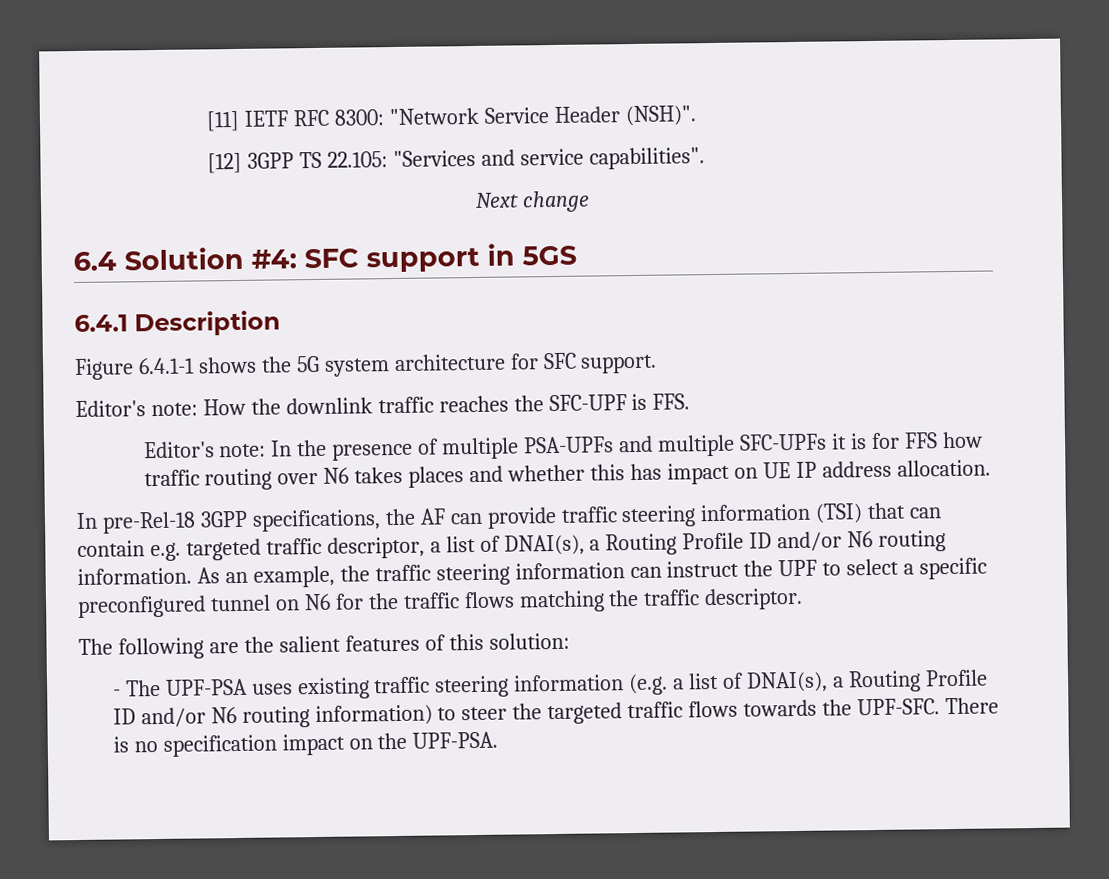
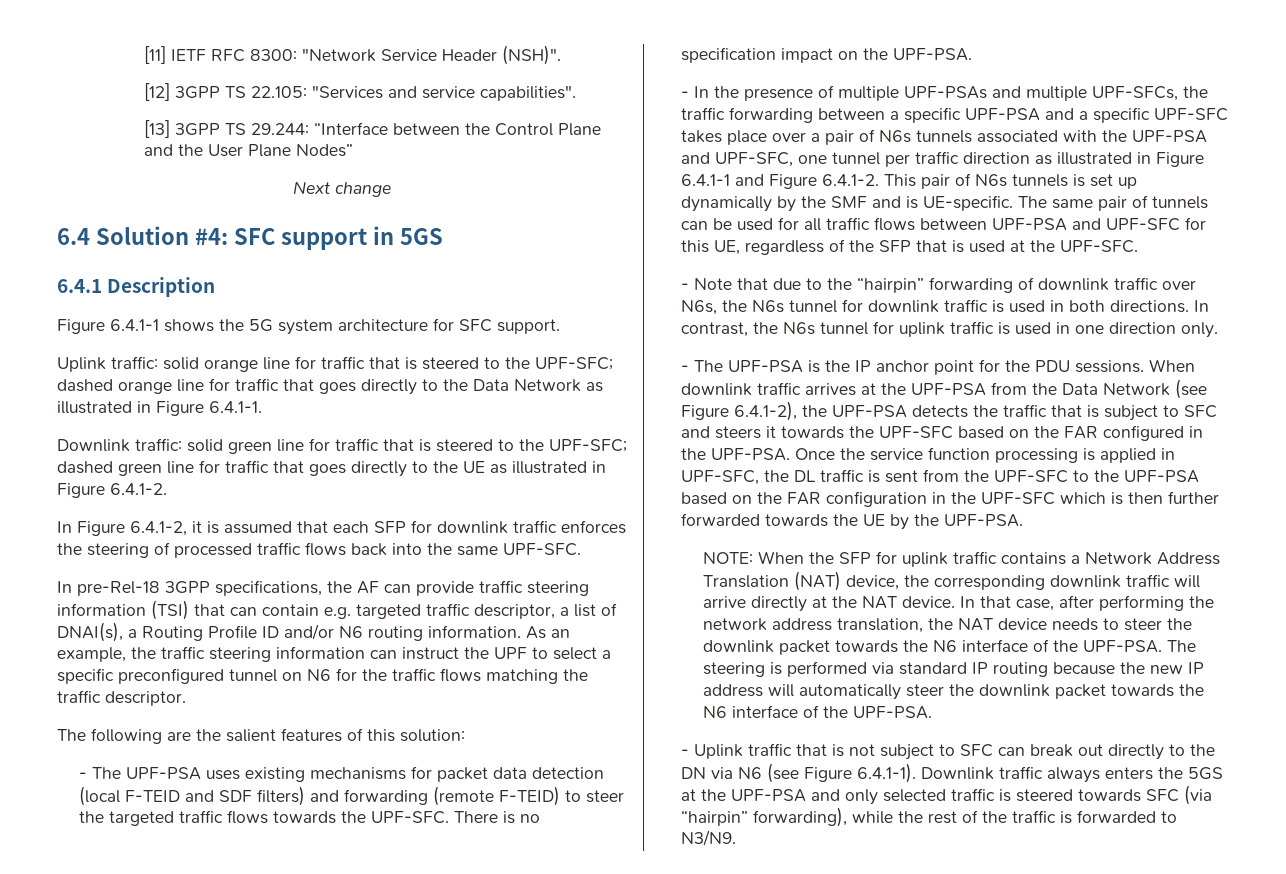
(705, 158) none -> [144,120,602,138] [144,144,354,157] // [13] 3GPP TS 29.244: “Interface between the Control Plane and the User Plane Nodes”
[75,393,691,418] [143,431,983,461] [143,459,991,491] Editor's note: How the downlink traffic reaches the SFC-UPF is FFS. // Editor's note: In the presence of multiple PSA-UPFs and multiple SFC-UPFs it is for FFS how traffic routing over N6 takes places and whether this has impact on UE IP address allocation. -> [57,356,613,372] [57,378,603,395] [57,401,262,416] [57,438,627,454] [57,460,606,477] [57,483,167,498] [57,520,626,536] [57,542,581,558] Uplink traffic: solid orange line for traffic that is steered to the UPF-SFC; dashed orange line for traffic that goes directly to the Data Network as illustrated in Figure 6.4.1-1. // Downlink traffic: solid green line for traffic that is steered to the UPF-SFC; dashed green line for traffic that goes directly to the UE as illustrated in Figure 6.4.1-2. // In Figure 6.4.1-2, it is assumed that each SFP for downlink traffic enforces the steering of processed traffic flows back into the same UPF-SFC.
[373,669,988,698] [112,704,433,728] traffic steering information (e.g. a list of DNAI(s), a Routing Profile ID and/or N6 routing information) -> [309,766,604,782] [78,786,560,806] mechanisms for packet data detection (local F-TEID and SDF filters) and forwarding (remote F-TEID)
(499, 740) none -> [680,85,1208,101] [680,107,1228,123] [680,129,1207,145] [680,151,1204,167] [680,173,1137,189] [680,195,1208,212] [680,217,1206,231] [680,239,1138,255] [680,277,1196,293] [680,299,1209,315] [680,321,1218,338] [680,359,1195,375] [680,379,1207,399] [680,401,1217,421] [680,425,1203,441] [680,447,1175,463] [680,469,1199,485] [680,491,1219,507] [680,513,1023,530] [702,551,1220,567] [702,571,1200,591] [702,595,1214,612] [702,618,1192,633] [702,639,1196,655] [702,661,1204,677] [702,684,1204,700] [702,705,932,719] [680,743,1215,760] [680,763,1223,783] [680,785,1212,805] [680,807,1177,827] [680,830,736,846] // - In the presence of multiple UPF-PSAs and multiple UPF-SFCs, the traffic forwarding between a specific UPF-PSA and a specific UPF-SFC takes place over a pair of N6s tunnels associated with the UPF-PSA and UPF-SFC, one tunnel per traffic direction as illustrated in Figure 6.4.1-1 and Figure 6.4.1-2. This pair of N6s tunnels is set up dynamically by the SMF and is UE-specific. The same pair of tunnels can be used for all traffic flows between UPF-PSA and UPF-SFC for this UE, regardless of the SFP that is used at the UPF-SFC. // - Note that due to the “hairpin” forwarding of downlink traffic over N6s, the N6s tunnel for downlink traffic is used in both directions. In contrast, the N6s tunnel for uplink traffic is used in one direction only. // - The UPF-PSA is the IP anchor point for the PDU sessions. When downlink traffic arrives at the UPF-PSA from the Data Network (see Figure 6.4.1-2), the UPF-PSA detects the traffic that is subject to SFC and steers it towards the UPF-SFC based on the FAR configured in the UPF-PSA. Once the service function processing is applied in UPF-SFC, the DL traffic is sent from the UPF-SFC to the UPF-PSA based on the FAR configuration in the UPF-SFC which is then further forwarded towards the UE by the UPF-PSA. // NOTE: When the SFP for uplink traffic contains a Network Address Translation (NAT) device, the corresponding downlink traffic will arrive directly at the NAT device. In that case, after performing the network address translation, the NAT device needs to steer the downlink packet towards the N6 interface of the UPF-PSA. The steering is performed via standard IP routing because the new IP address will automatically steer the downlink packet towards the N6 interface of the UPF-PSA. // - Uplink traffic that is not subject to SFC can break out directly to the DN via N6 (see Figure 6.4.1-1). Downlink traffic always enters the 5GS at the UPF-PSA and only selected traffic is steered towards SFC (via “hairpin” forwarding), while the rest of the traffic is forwarded to N3/N9.

